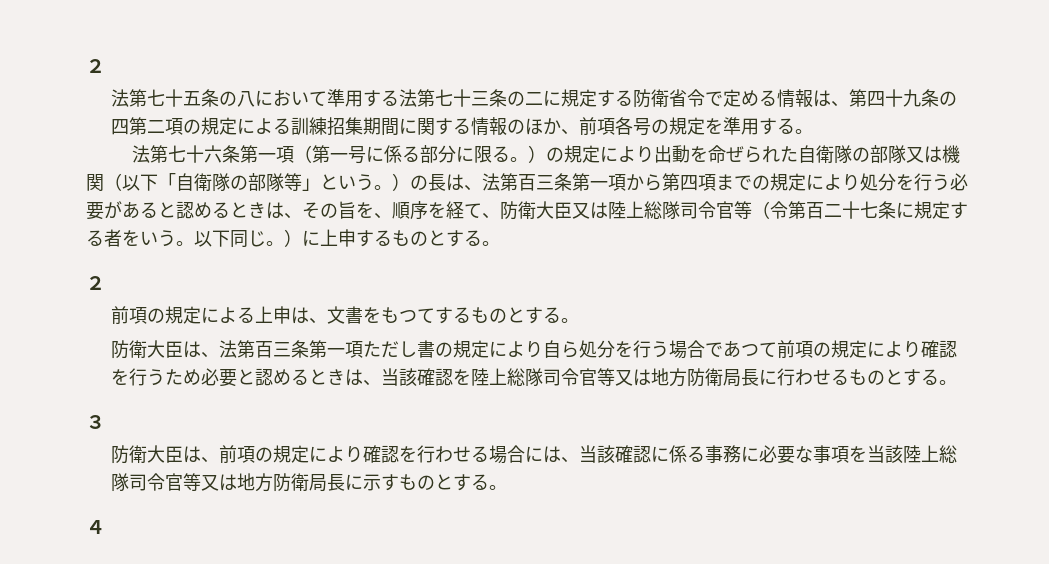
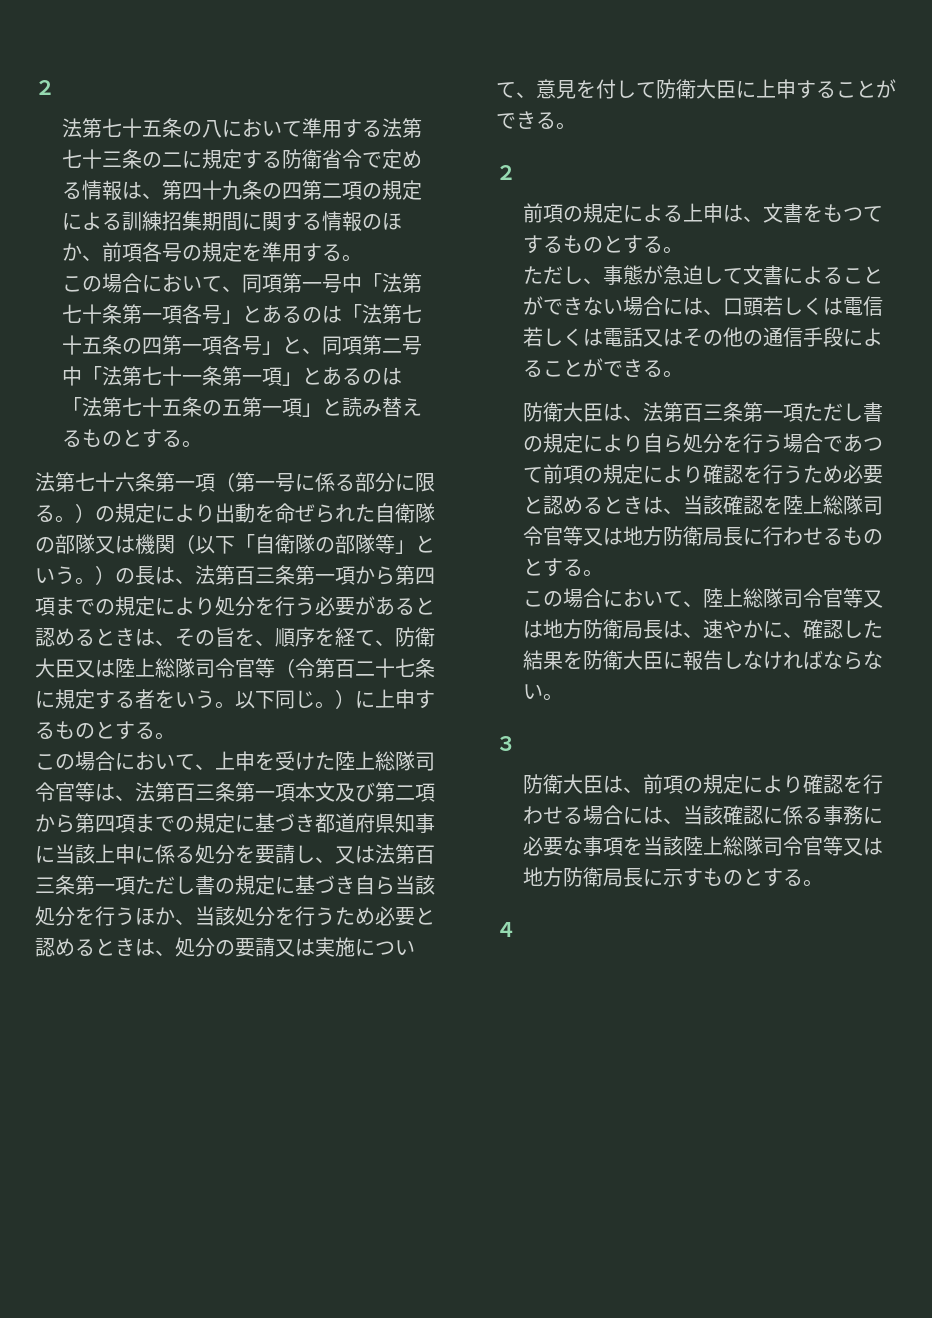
(813, 131) none -> [62,273,423,293] [62,304,423,324] [62,335,423,355] [62,366,403,386] [62,397,423,417] [62,429,203,448] // この場合において、同項第一号中「法第七十条第一項各号」とあるのは「法第七十五条の四第一項各号」と、同項第二号中「法第七十一条第一項」とあるのは「法第七十五条の五第一項」と読み替えるものとする。
(500, 243) none -> [35,751,435,771] [35,782,435,802] [35,813,435,833] [35,844,435,864] [35,875,435,895] [35,906,435,926] [35,937,415,957] [496,79,896,99] [496,111,576,130] // この場合において、上申を受けた陸上総隊司令官等は、法第百三条第一項本文及び第二項から第四項までの規定に基づき都道府県知事に当該上申に係る処分を要請し、又は法第百三条第一項ただし書の規定に基づき自ら当該処分を行うほか、当該処分を行うため必要と認めるときは、処分の要請又は実施について、意見を付して防衛大臣に上申することができる。
(579, 320) none -> [523,265,884,285] [523,296,884,316] [523,327,884,347] [523,358,684,378] // ただし、事態が急迫して文書によることができない場合には、口頭若しくは電信若しくは電話又はその他の通信手段によることができる。
(957, 382) none -> [523,588,884,608] [523,619,884,639] [523,650,884,671] [523,684,564,701] // この場合において、陸上総隊司令官等又は地方防衛局長は、速やかに、確認した結果を防衛大臣に報告しなければならない。

